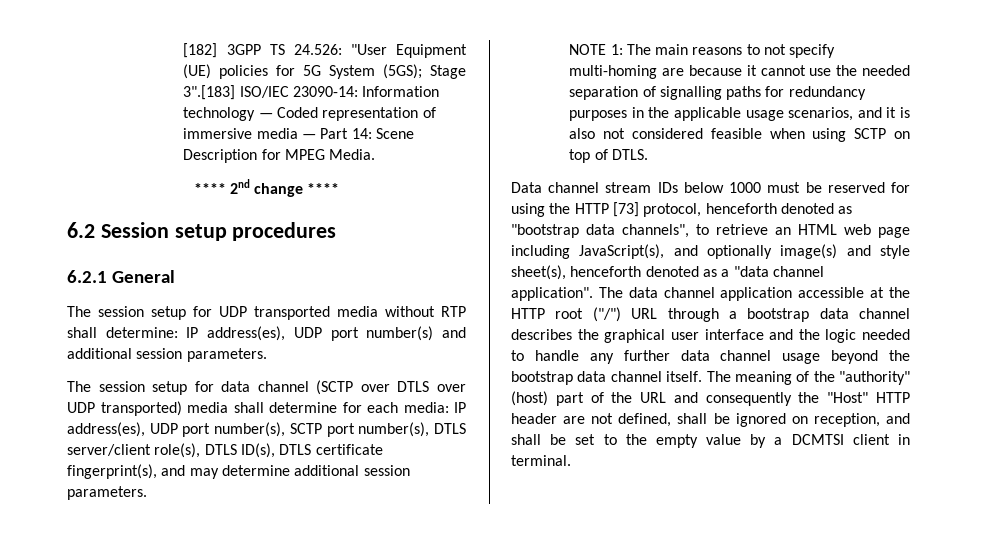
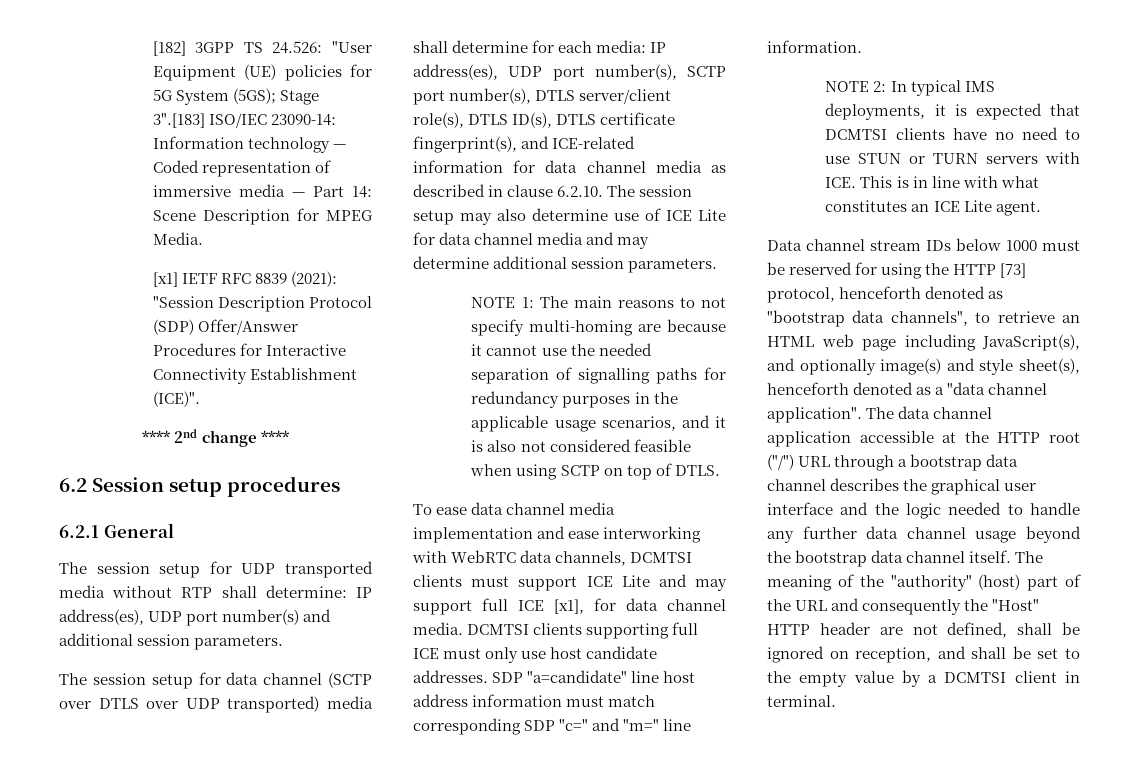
(376, 154) none -> [152,271,338,287] [152,296,372,312] [152,319,298,335] [152,343,346,356] [152,367,357,384] [152,391,200,407] // [x1] IETF RFC 8839 (2021): "Session Description Protocol (SDP) Offer/Answer Procedures for Interactive Connectivity Establishment (ICE)".
(186, 470) none -> [552,136,636,149] [413,160,726,173] [413,184,693,197] [413,208,726,225] [413,232,615,245] ICE-related information for data channel media as described in clause 6.2.10. The session setup may also determine use of ICE Lite for data channel media and
(648, 154) none -> [413,502,616,515] [413,526,702,543] [412,550,693,566] [413,574,727,591] [413,598,726,615] [413,622,699,639] [413,646,658,663] [413,670,696,683] [413,694,656,707] [413,718,692,735] [767,40,862,53] [825,80,995,96] [825,103,1080,120] [825,127,1080,140] [825,152,1080,164] [825,176,1039,188] [825,200,1041,216] // To ease data channel media implementation and ease interworking with WebRTC data channels, DCMTSI clients must support ICE Lite and may support full ICE [x1], for data channel media. DCMTSI clients supporting full ICE must only use host candidate addresses. SDP "a=candidate" line host address information must match corresponding SDP "c=" and "m=" line information. // NOTE 2: In typical IMS deployments, it is expected that DCMTSI clients have no need to use STUN or TURN servers with ICE. This is in line with what constitutes an ICE Lite agent.

